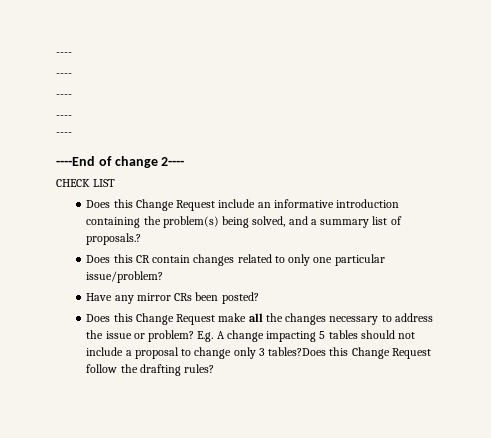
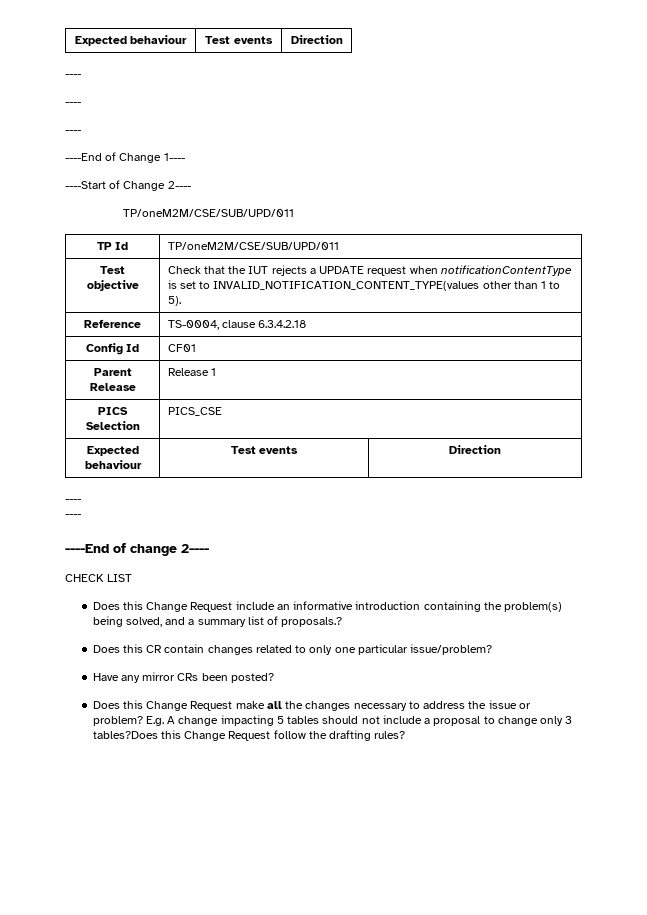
[56,52,72,56] [56,73,72,77] [56,94,72,98] ---- // ---- // ---- -> [74,35,188,46] [205,36,273,44] [290,35,343,44] [65,74,81,77] [65,102,81,105] [65,130,81,133] [65,152,185,163] [65,180,191,191] [123,209,295,217] [96,242,129,250] [167,242,339,250] [100,266,125,274] [86,280,139,291] [167,265,572,276] [167,280,561,291] [167,296,181,306] [84,319,141,328] [167,320,307,330] [85,343,140,355] [167,344,196,352] [93,368,132,376] [89,383,136,391] [167,368,216,376] [98,407,128,415] [85,421,140,430] [167,407,222,416] [86,446,139,456] [84,460,142,469] [230,446,299,454] [449,445,501,454] Expected behaviour | Test events | Direction // ---- // ---- // ---- // ----End of Change 1---- // ----Start of Change 2---- // TP/oneM2M/CSE/SUB/UPD/011 // TP Id | TP/oneM2M/CSE/SUB/UPD/011 // Test objective | Check that the IUT rejects a UPDATE request when notificationContentType is set to INVALID_NOTIFICATION_CONTENT_TYPE(values other than 1 to 5). // Reference | TS-0004, clause 6.3.4.2.18 // Config Id | CF01 // Parent Release | Release 1 // PICS Selection | PICS_CSE // Expected behaviour | Test events | Direction

